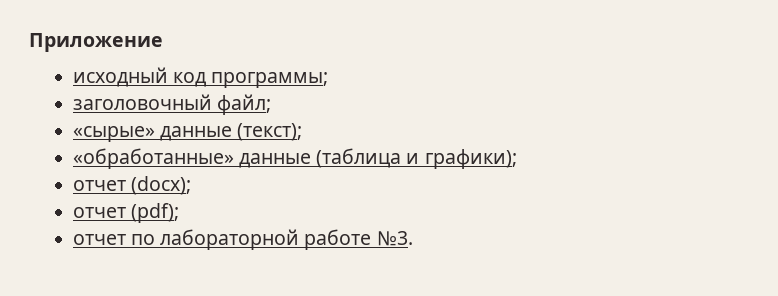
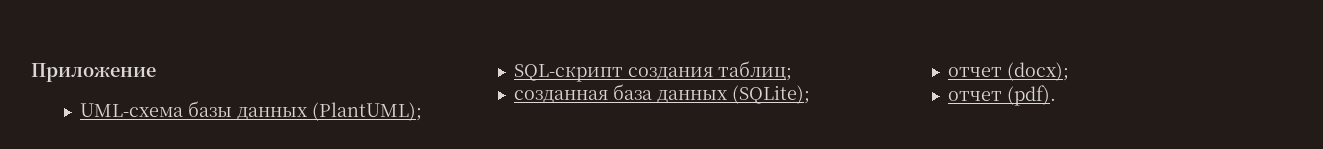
[72,67,329,88] [72,94,271,115] [72,123,303,142] [72,148,517,169] [72,176,191,195] [72,203,179,223] [72,229,413,250] исходный код программы; // заголовочный файл; // «сырые» данные (текст); // «обработанные» данные (таблица и графики); // отчет (docx); // отчет (pdf); // отчет по лабораторной работе №3. -> [80,101,423,121] [514,61,793,82] [514,84,811,104] [948,62,1070,81] [948,85,1057,106] UML-схема базы данных (PlantUML); // SQL-скрипт создания таблиц; // созданная база данных (SQLite); // отчет (docx); // отчет (pdf).

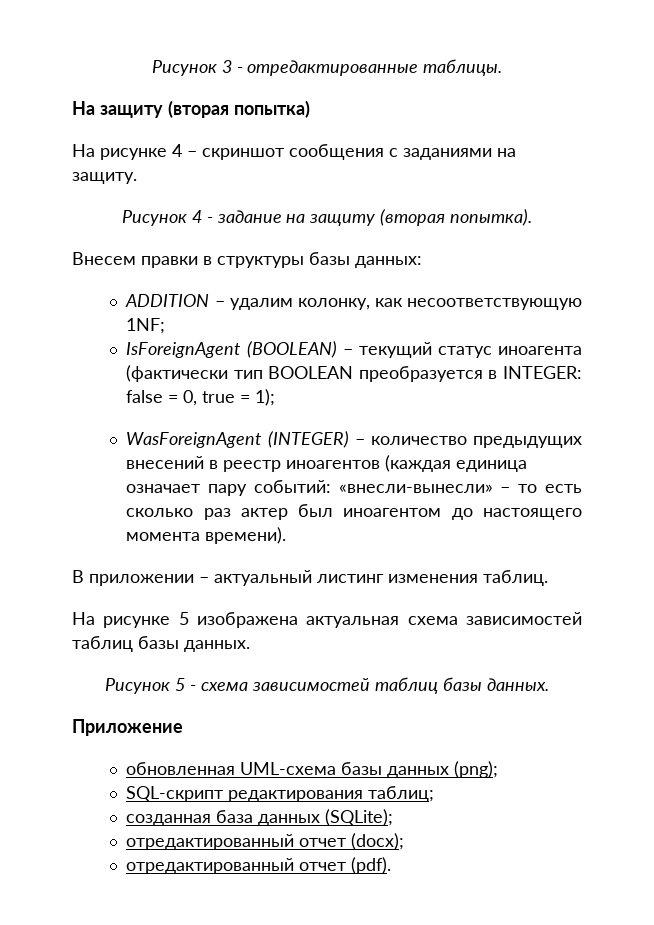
(31, 72) none -> [151,59,503,76] [72,100,310,118] [72,144,516,160] [72,172,137,184] [121,209,533,226] [72,252,422,268] [125,294,582,310] [126,318,166,334] [126,341,582,358] [126,365,582,382] [126,389,276,406] [126,431,582,448] [126,455,528,472] [126,480,582,496] [126,504,582,520] [126,527,287,544] [72,570,548,586] [72,612,582,628] [72,636,250,652] [105,677,549,694] Рисунок 3 - отредактированные таблицы. // На защиту (вторая попытка) // На рисунке 4 – скриншот сообщения с заданиями на защиту. // Рисунок 4 - задание на защиту (вторая попытка). // Внесем правки в структуры базы данных: // ADDITION – удалим колонку, как несоответствующую 1NF; // IsForeignAgent (BOOLEAN) – текущий статус иноагента (фактически тип BOOLEAN преобразуется в INTEGER: false = 0, true = 1); // WasForeignAgent (INTEGER) – количество предыдущих внесений в реестр иноагентов (каждая единица означает пару событий: «внесли-вынесли» – то есть сколько раз актер был иноагентом до настоящего момента времени). // В приложении – актуальный листинг изменения таблиц. // На рисунке 5 изображена актуальная схема зависимостей таблиц базы данных. // Рисунок 5 - схема зависимостей таблиц базы данных. //
(156, 72) none -> [126,762,236,775] обновленная
[312,102,423,121] (PlantUML); -> [454,761,499,778] (png);
[628,67,714,80] создания -> [228,790,364,802] редактирования
(811, 94) none -> [126,834,295,850] отредактированный
(1070, 71) none -> [126,858,295,874] отредактированный

